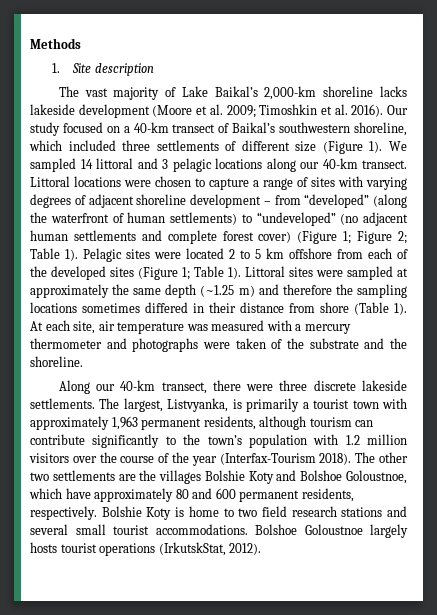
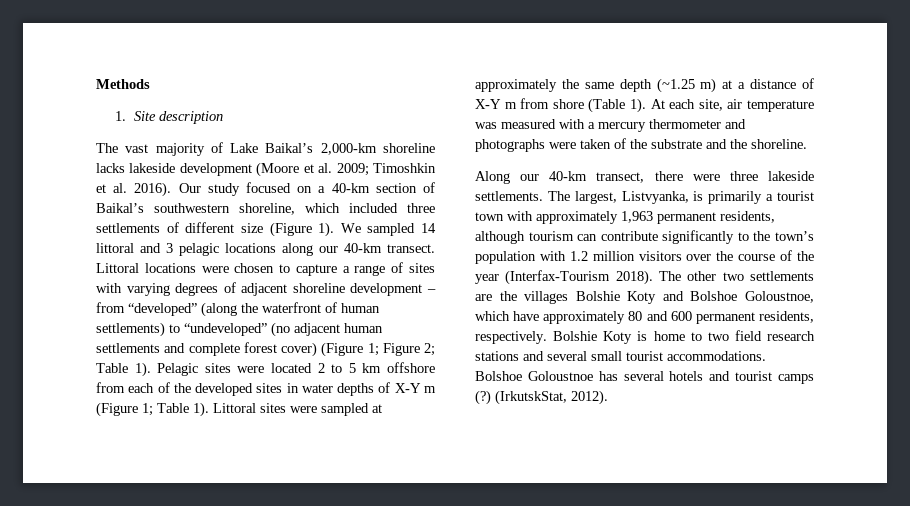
[172,124,216,133] transect -> [375,183,417,193] section
(134, 272) none -> [286,382,436,396] in water depths of X-Y m
[258,284,407,298] [30,302,284,313] and therefore the sampling locations sometimes differed in their distance -> [722,78,814,89] [475,99,517,109] at a distance of X-Y m
[313,380,356,391] discrete -> (758, 176) none
[370,524,408,538] [30,542,156,556] largely hosts tourist operations -> [598,371,814,384] [475,390,491,405] has several hotels and tourist camps (?)

